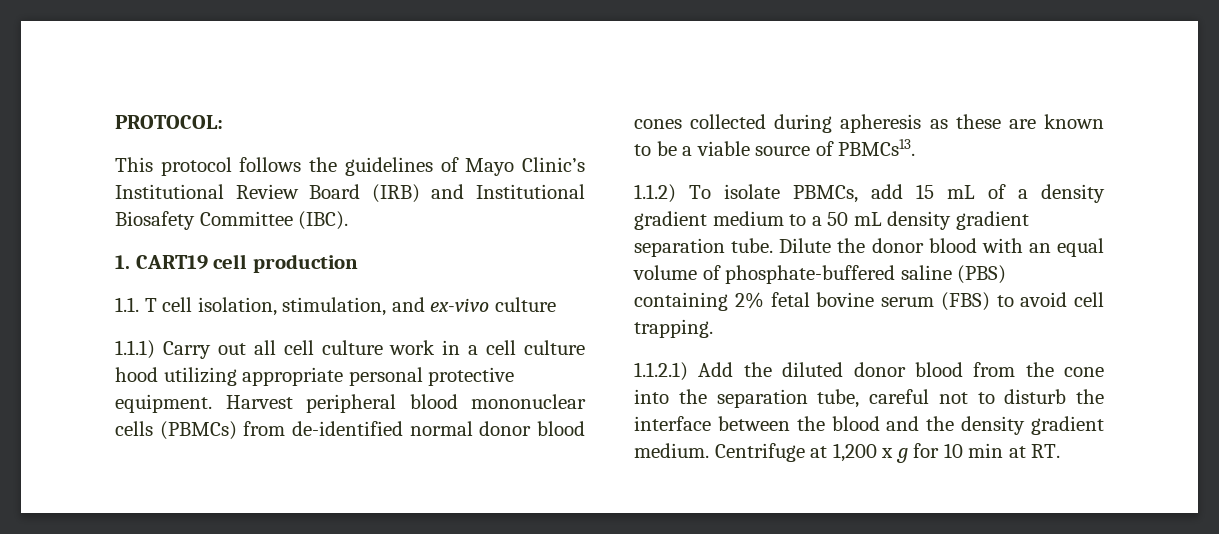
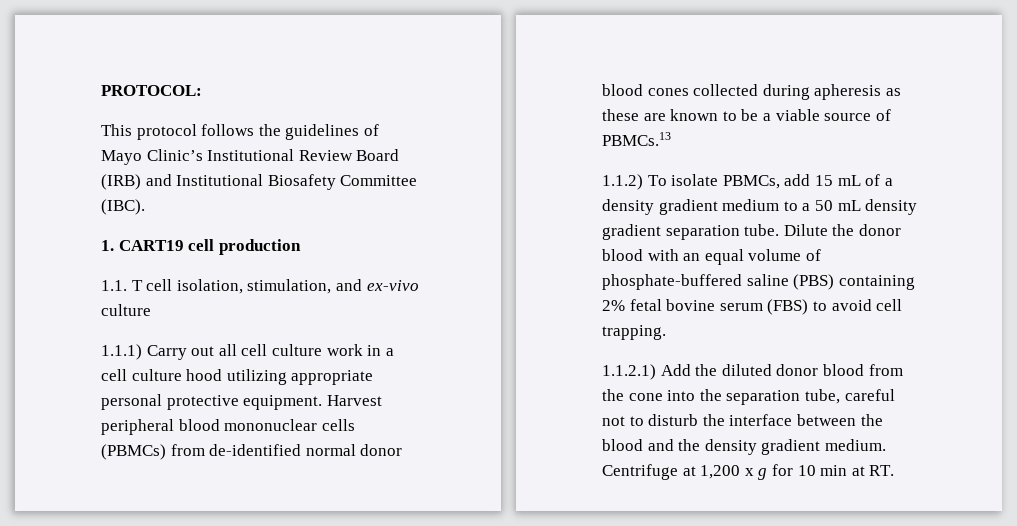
[838,139,916,156] PBMCs13. -> [602,132,671,146] PBMCs.13

